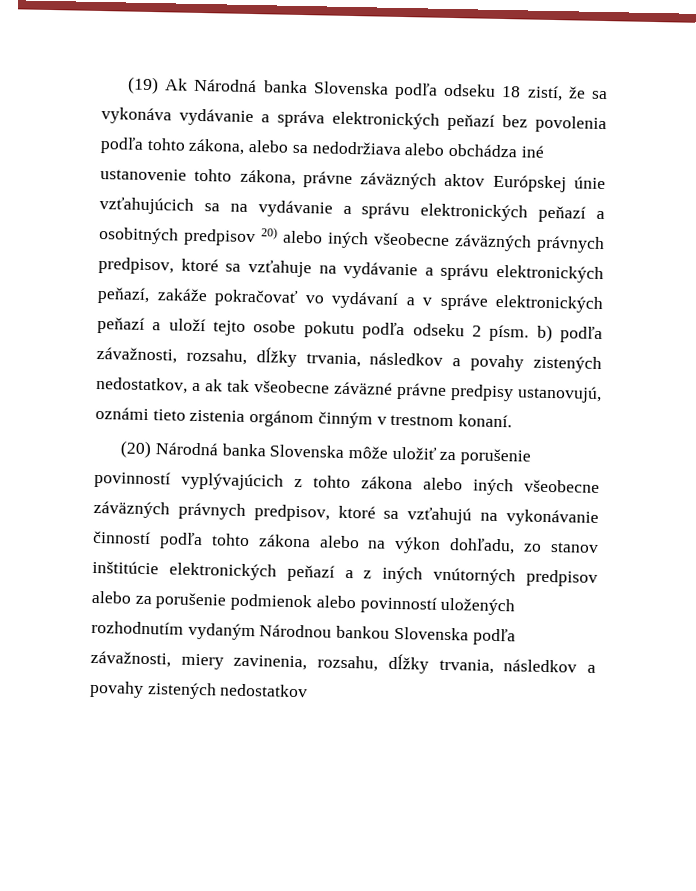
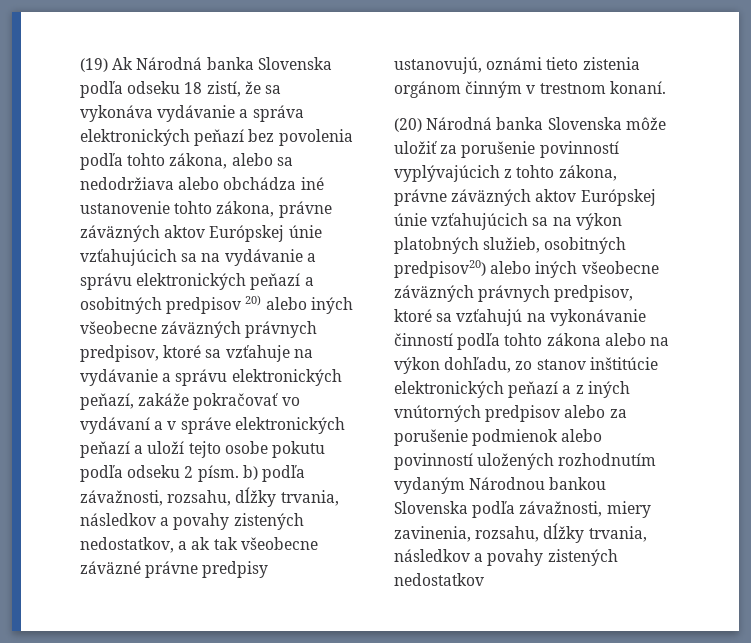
[361,476,413,490] zákona -> [558,165,617,181] [394,189,656,206] [394,213,622,230] [394,237,627,254] [394,260,486,278] zákona, právne záväzných aktov Európskej únie vzťahujúcich sa na výkon platobných služieb, osobitných predpisov20)

